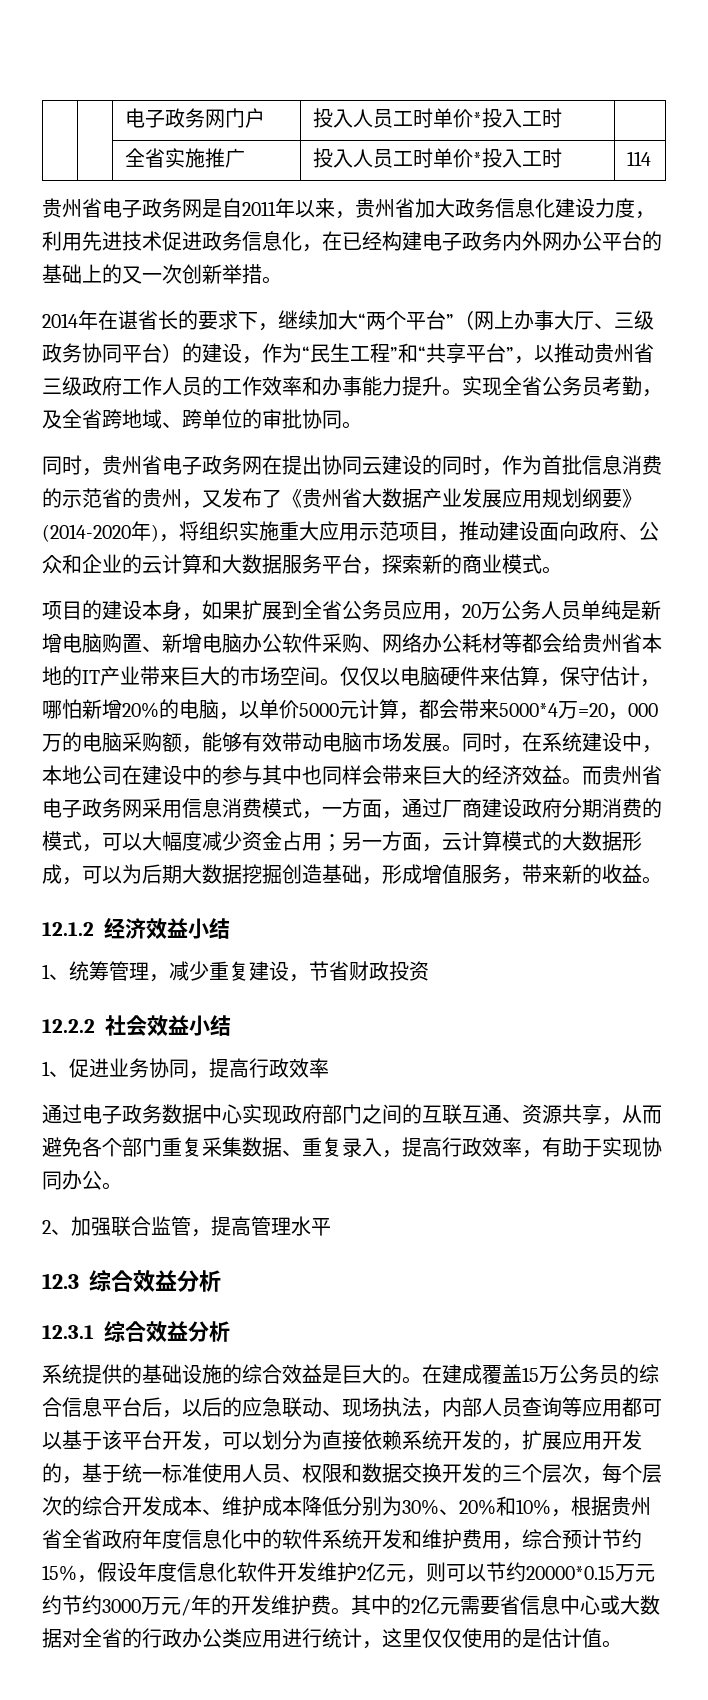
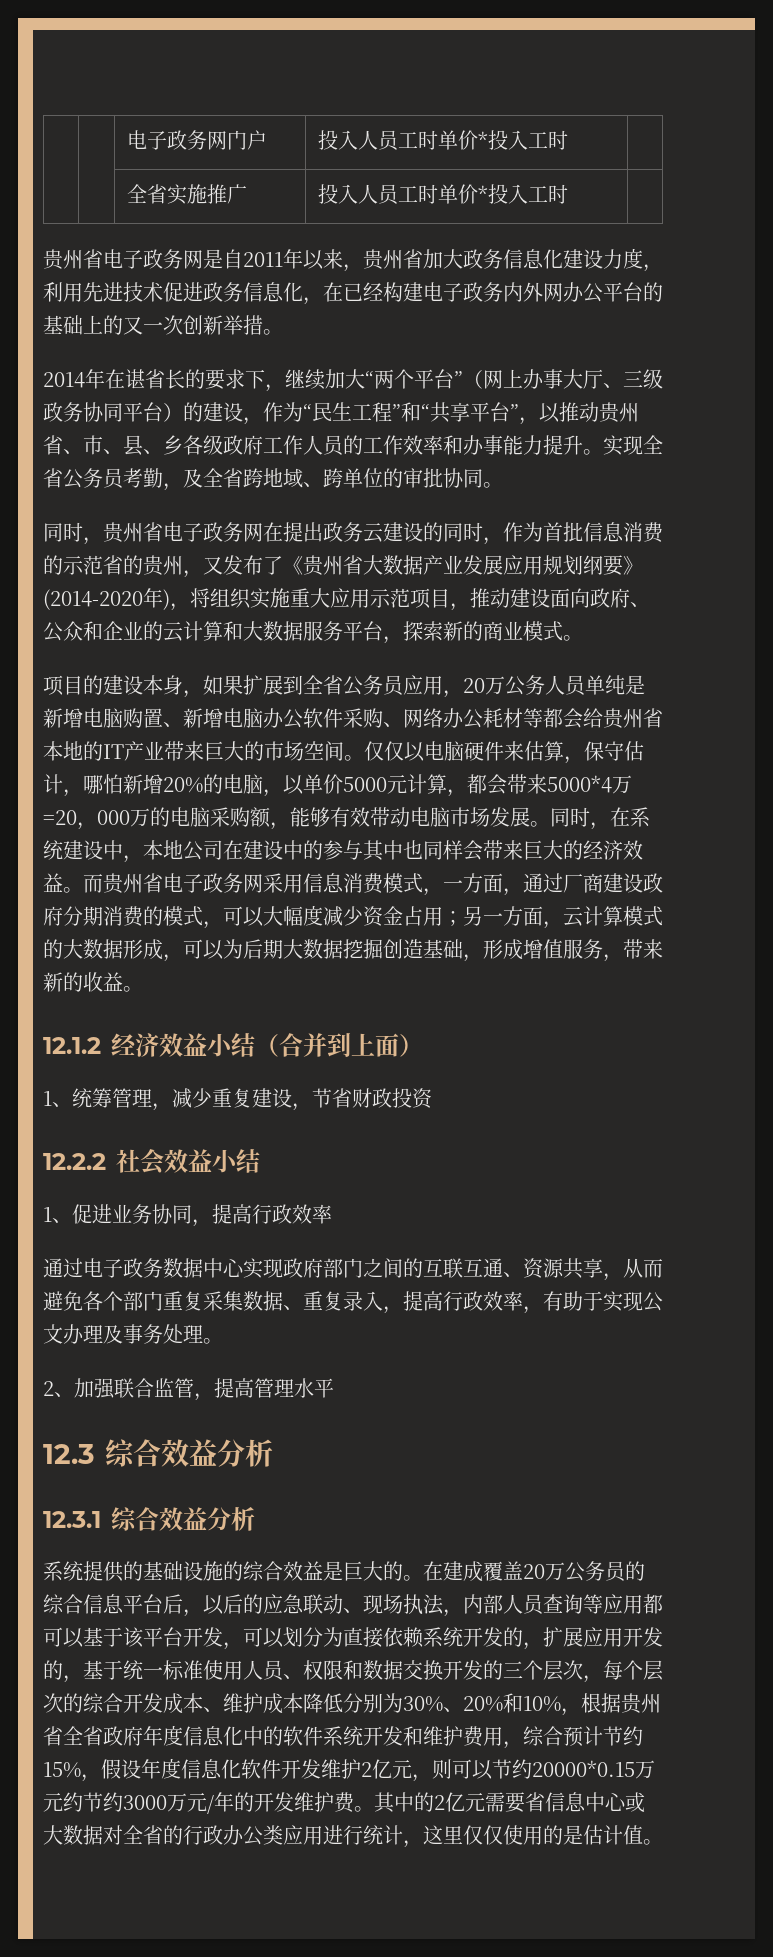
[626,151,651,166] 114 -> (568, 194) none
[42,378,62,394] 三 -> [63,435,203,456] 、市、县、乡各
[322,455,362,475] 协同 -> [323,522,363,542] 政务
(230, 928) none -> [255,1033,423,1057] （合并到上面）
[642,1137,662,1157] [42,1170,102,1190] 协同办公 -> [643,1292,663,1312] [43,1324,203,1344] 公文办理及事务处理
[522,1367,539,1382] 15 -> [523,1564,545,1579] 20

